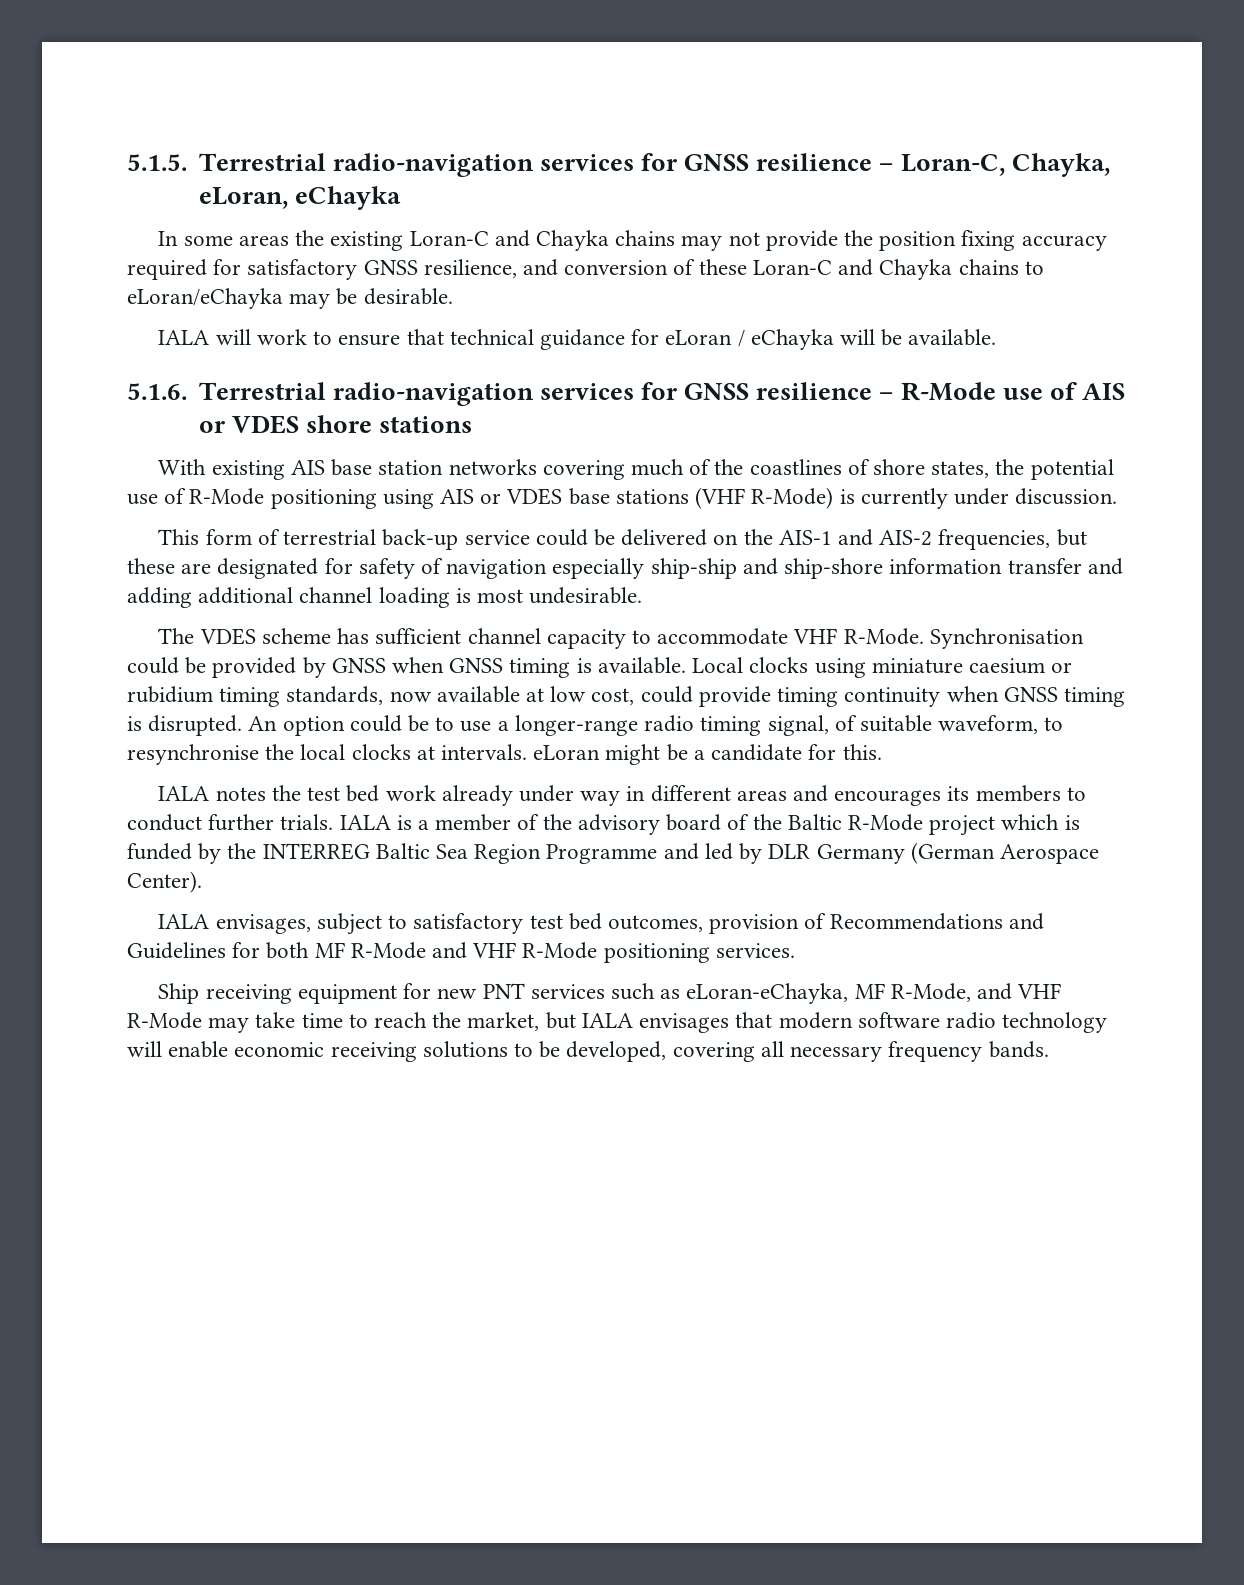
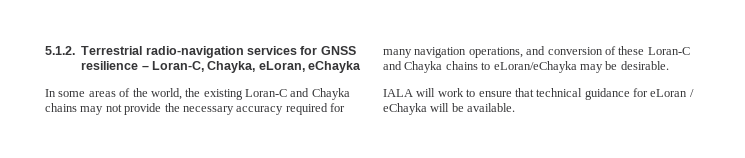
[127,154,187,171] 5.1.5. -> [45,46,75,55] 5.1.2.
(289, 240) none -> [119,88,182,100] of the world,
[879,230,1016,251] position fixing -> [182,106,234,115] necessary
[247,259,517,280] satisfactory GNSS resilience, -> [383,47,523,58] many navigation operations,
[127,382,1126,406] [198,415,472,434] [158,459,1114,480] [127,487,1118,509] [158,529,1087,550] [127,558,1123,579] [127,587,643,608] [158,628,1084,649] [127,657,1073,678] [127,686,1125,707] [127,715,1064,736] [127,744,882,765] [158,785,1086,806] [127,814,1080,836] [127,842,1099,864] [127,871,202,893] [158,913,1044,935] [127,942,795,963] [158,983,1062,1004] [127,1012,1108,1033] [127,1041,1049,1062] // 5.1.6. Terrestrial radio-navigation services for GNSS resilience – R-Mode use of AIS or VDES shore stations // With existing AIS base station networks covering much of the coastlines of shore states, the potential use of R-Mode positioning using AIS or VDES base stations (VHF R-Mode) is currently under discussion. // This form of terrestrial back-up service could be delivered on the AIS-1 and AIS-2 frequencies, but these are designated for safety of navigation especially ship-ship and ship-shore information transfer and adding additional channel loading is most undesirable. // The VDES scheme has sufficient channel capacity to accommodate VHF R-Mode. Synchronisation could be provided by GNSS when GNSS timing is available. Local clocks using miniature caesium or rubidium timing standards, now available at low cost, could provide timing continuity when GNSS timing is disrupted. An option could be to use a longer-range radio timing signal, of suitable waveform, to resynchronise the local clocks at intervals. eLoran might be a candidate for this. // IALA notes the test bed work already under way in different areas and encourages its members to conduct further trials. IALA is a member of the advisory board of the Baltic R-Mode project which is funded by the INTERREG Baltic Sea Region Programme and led by DLR Germany (German Aerospace Center). // IALA envisages, subject to satisfactory test bed outcomes, provision of Recommendations and Guidelines for both MF R-Mode and VHF R-Mode positioning services. // Ship receiving equipment for new PNT services such as eLoran-eChayka, MF R-Mode, and VHF R-Mode may take time to reach the market, but IALA envisages that modern software radio technology will enable economic receiving solutions to be developed, covering all necessary frequency bands. -> (516, 107) none

